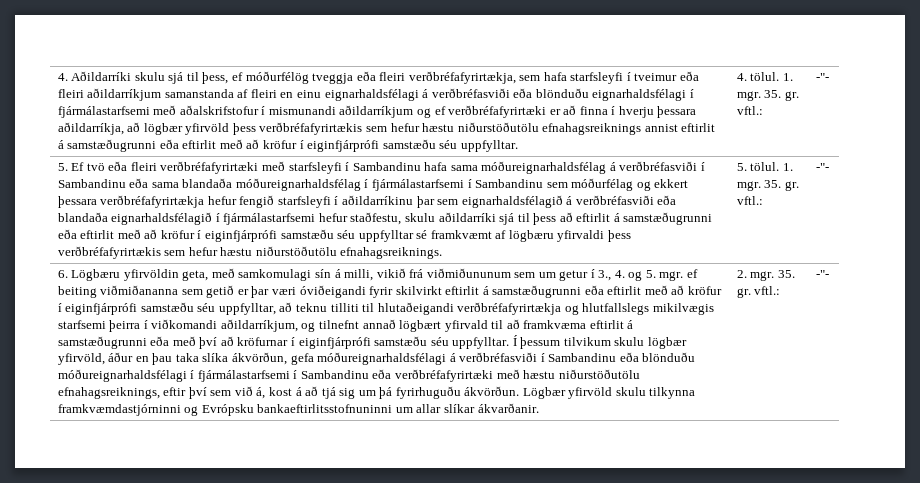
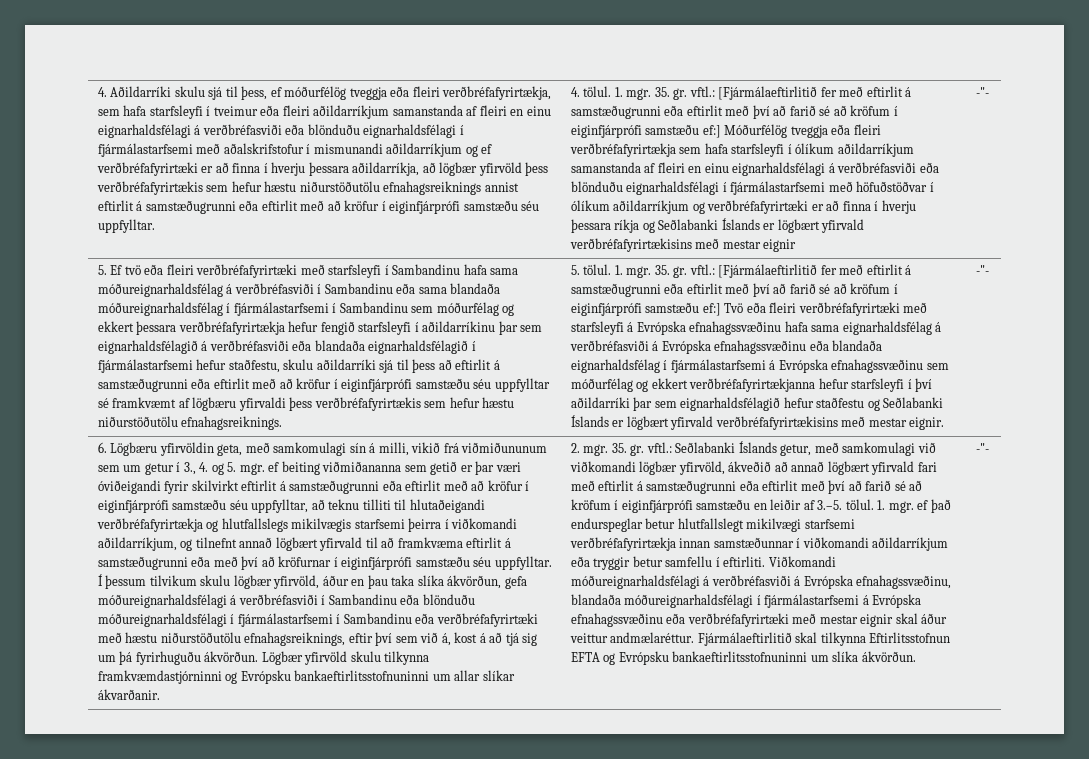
(763, 110) none -> [718,86,912,100] [570,105,898,119] [570,124,881,138] [569,143,914,157] [570,162,939,176] [570,181,934,195] [570,200,916,214] [570,218,865,233] [569,238,797,252] [Fjármálaeftirlitið fer með eftirlit á samstæðugrunni eða eftirlit með því að farið sé að kröfum í eiginfjárprófi samstæðu ef:] Móðurfélög tveggja eða fleiri verðbréfafyrirtækja sem hafa starfsleyfi í ólíkum aðildarríkjum samanstanda af fleiri en einu eignarhaldsfélagi á verðbréfasviði eða blönduðu eignarhaldsfélagi í fjármálastarfsemi með höfuðstöðvar í ólíkum aðildarríkjum og verðbréfafyrirtæki er að finna í hverju þessara ríkja og Seðlabanki Íslands er lögbært yfirvald verðbréfafyrirtækisins með mestar eignir
(763, 200) none -> [718,264,912,278] [570,283,898,297] [570,302,928,316] [570,321,942,335] [569,340,883,354] [570,359,949,373] [570,378,933,392] [570,397,944,411] [570,415,945,430] [Fjármálaeftirlitið fer með eftirlit á samstæðugrunni eða eftirlit með því að farið sé að kröfum í eiginfjárprófi samstæðu ef:] Tvö eða fleiri verðbréfafyrirtæki með starfsleyfi á Evrópska efnahagssvæðinu hafa sama eignarhaldsfélag á verðbréfasviði á Evrópska efnahagssvæðinu eða blandaða eignarhaldsfélag í fjármálastarfsemi á Evrópska efnahagssvæðinu sem móðurfélag og ekkert verðbréfafyrirtækjanna hefur starfsleyfi í því aðildarríki þar sem eignarhaldsfélagið hefur staðfestu og Seðlabanki Íslands er lögbært yfirvald verðbréfafyrirtækisins með mestar eignir.
(781, 290) none -> [675,441,936,456] [569,461,937,475] [570,480,923,494] [570,499,951,513] [570,518,855,532] [569,537,949,551] [570,556,836,570] [570,575,952,589] [570,594,922,608] [570,613,948,627] [569,632,951,646] [570,651,916,665] Seðlabanki Íslands getur, með samkomulagi við viðkomandi lögbær yfirvöld, ákveðið að annað lögbært yfirvald fari með eftirlit á samstæðugrunni eða eftirlit með því að farið sé að kröfum í eiginfjárprófi samstæðu en leiðir af 3.–5. tölul. 1. mgr. ef það endurspeglar betur hlutfallslegt mikilvægi starfsemi verðbréfafyrirtækja innan samstæðunnar í viðkomandi aðildarríkjum eða tryggir betur samfellu í eftirliti. Viðkomandi móðureignarhaldsfélagi á verðbréfasviði á Evrópska efnahagssvæðinu, blandaða móðureignarhaldsfélagi í fjármálastarfsemi á Evrópska efnahagssvæðinu eða verðbréfafyrirtæki með mestar eignir skal áður veittur andmælaréttur. Fjármálaeftirlitið skal tilkynna Eftirlitsstofnun EFTA og Evrópsku bankaeftirlitsstofnuninni um slíka ákvörðun.

